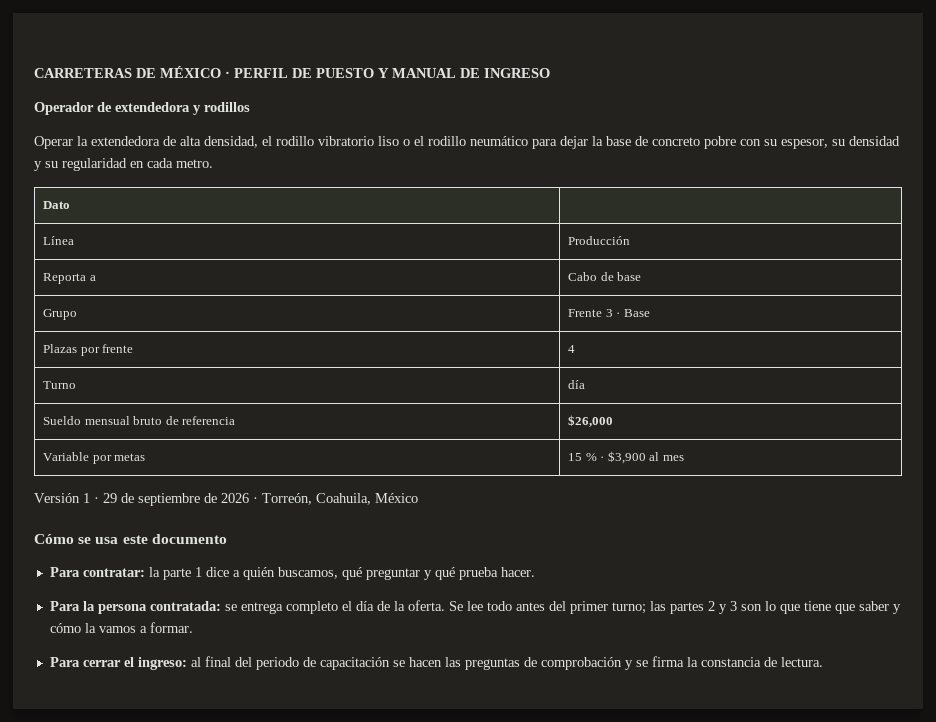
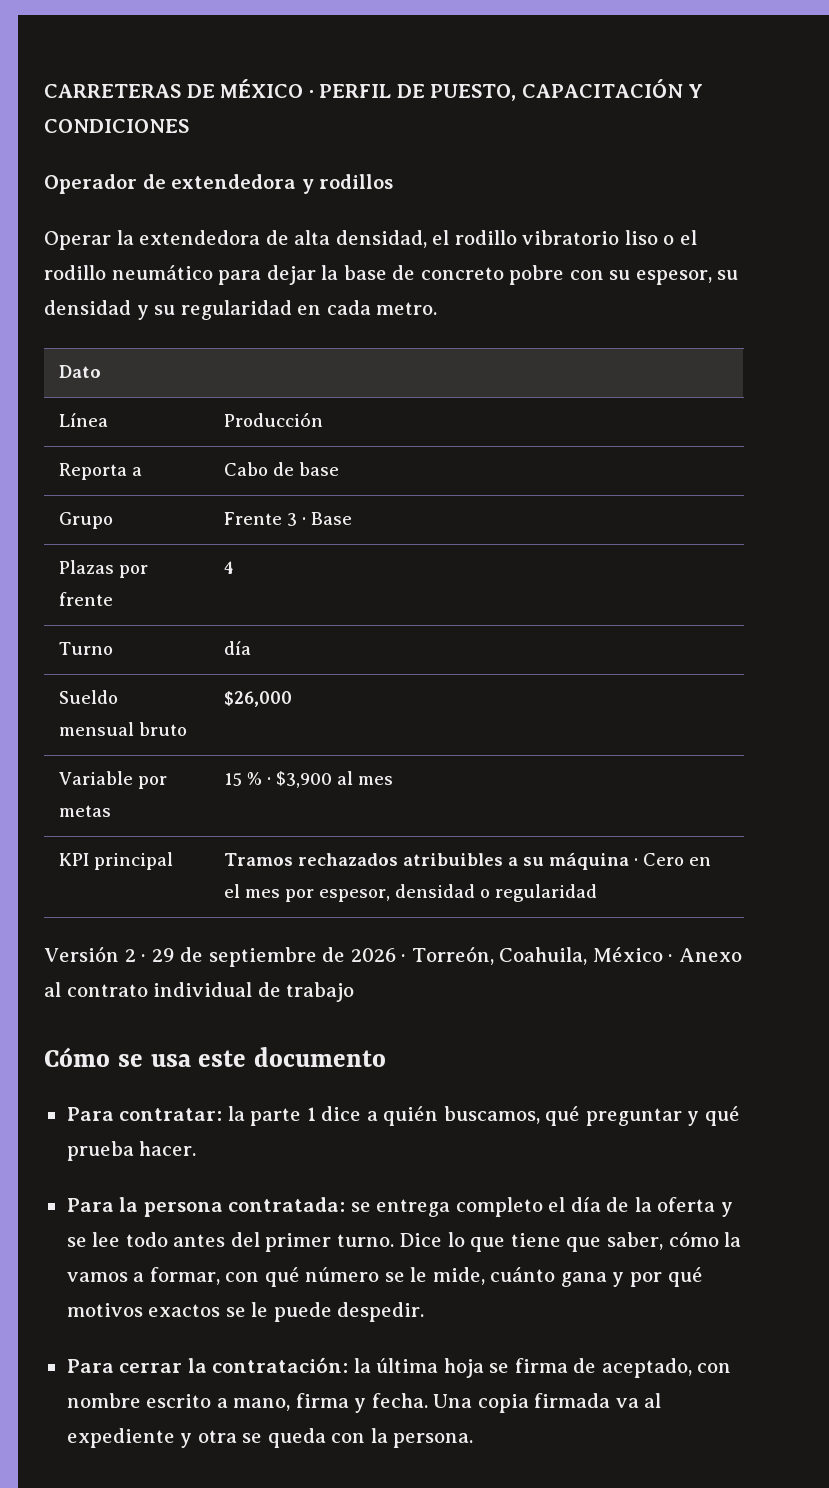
[316,68,550,78] PUESTO Y MANUAL DE INGRESO -> [430,79,704,101] [44,119,189,133] PUESTO, CAPACITACIÓN Y CONDICIONES
[165,416,236,425] de referencia -> (188, 729) none
(684, 458) none -> [59,852,174,870] [224,852,712,870] [224,884,598,902] // KPI principal | Tramos rechazados atribuibles a su máquina · Cero en el mes por espesor, densidad o regularidad
[83,493,90,503] 1 -> [124,949,136,962] 2
(418, 498) none -> [668,948,742,962] [44,982,355,1002] · Anexo al contrato individual de trabajo
[407,600,463,611] oferta. Se -> [657,1197,733,1217] [66,1237,87,1247] oferta y se
[611,601,762,614] turno; las partes 2 y 3 son -> [336,1233,443,1247] turno. Dice
[858,601,901,614] saber y -> [606,1232,663,1250] saber,
[149,622,193,633] [49,656,823,670] formar. // Para cerrar el ingreso: al final del periodo de capacitación se hacen las preguntas de comprobación y se firma la constancia de lectura. -> [149,1267,703,1287] [66,1302,425,1322] [66,1357,732,1378] [66,1393,662,1413] [66,1428,474,1448] formar, con qué número se le mide, cuánto gana y por qué motivos exactos se le puede despedir. // Para cerrar la contratación: la última hoja se firma de aceptado, con nombre escrito a mano, firma y fecha. Una copia firmada va al expediente y otra se queda con la persona.

